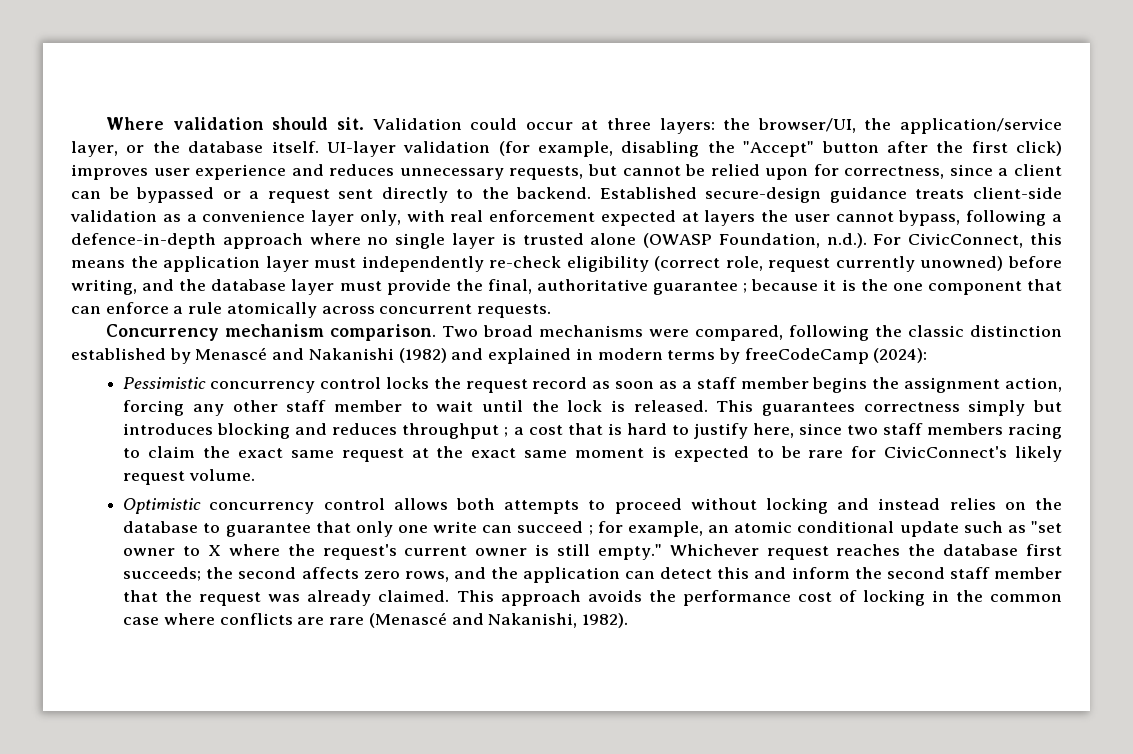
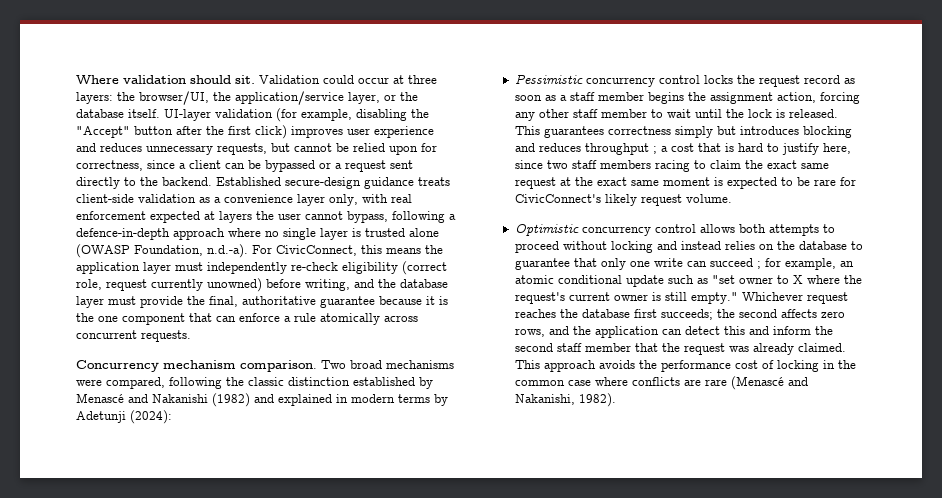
[826,233,867,248] n.d.). -> [207,244,248,258] n.d.-a).
[743,283,748,293] ; -> (375, 302) none
[744,348,869,364] freeCodeCamp -> [76,411,126,423] Adetunji

